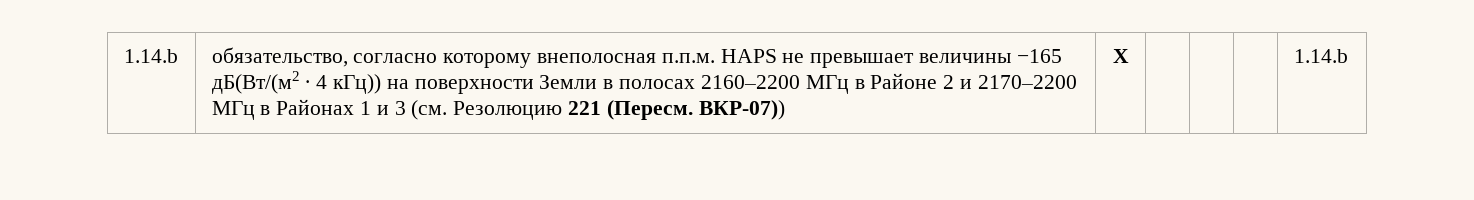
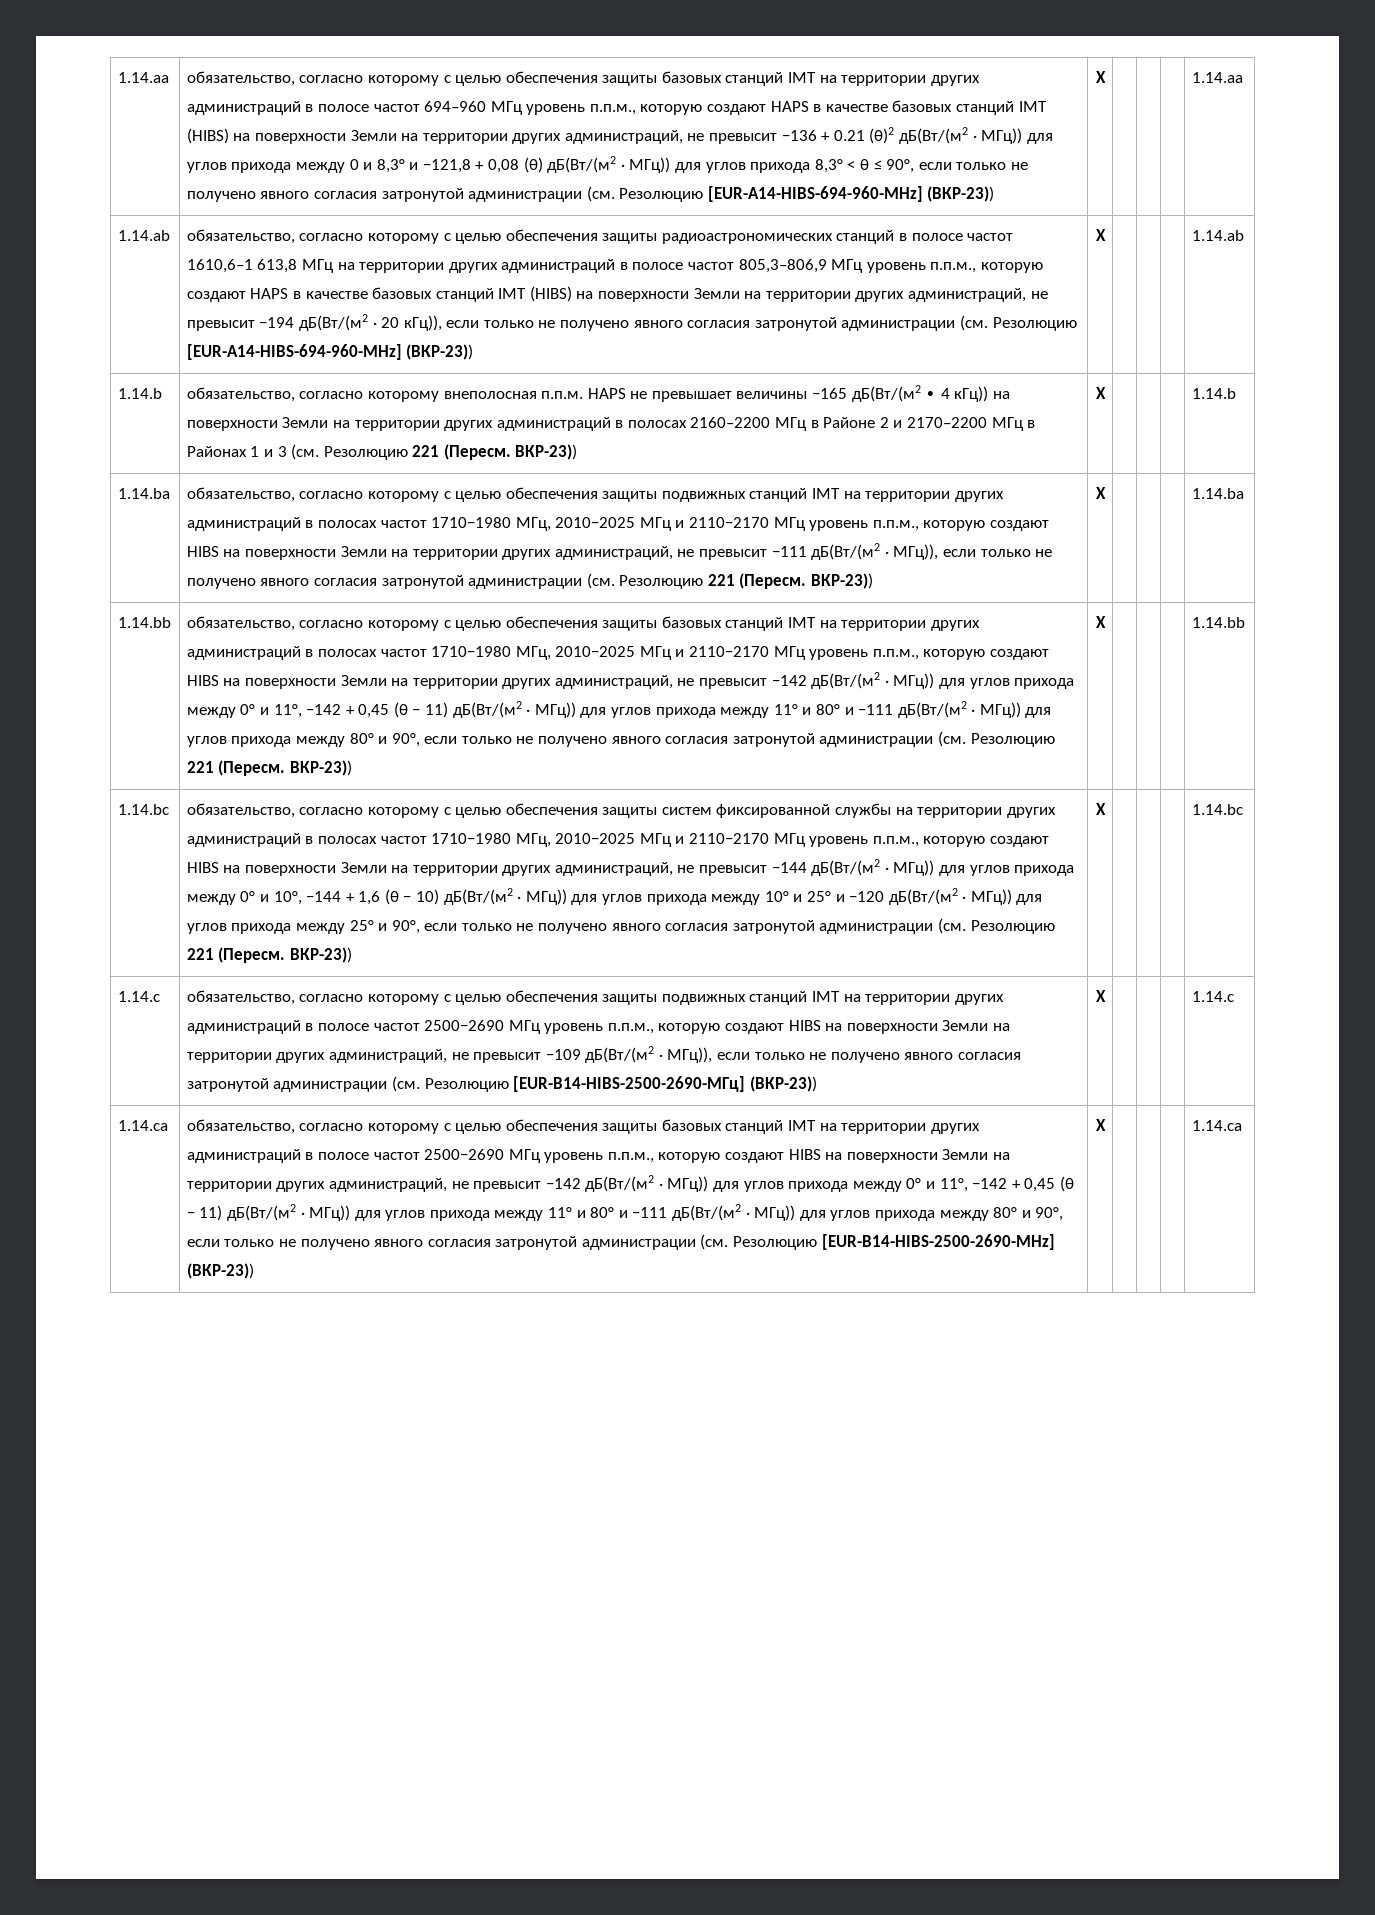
(123, 56) none -> [117,72,169,83] [186,71,980,86] [186,100,1047,115] [186,127,1053,144] [186,156,1028,173] [186,186,995,202] [1095,71,1106,83] [1191,72,1243,83] [117,230,170,241] [186,229,1014,244] [186,259,1044,273] [186,286,1048,302] [186,314,1077,331] [186,344,474,360] [1095,229,1106,241] [1191,230,1244,241] 1.14.aa | обязательство, согласно которому с целью обеспечения защиты базовых станций IMT на территории других администраций в полосе частот 694–960 МГц уровень п.п.м., которую создают HAPS в качестве базовых станций IMT (HIBS) на поверхности Земли на территории других администраций, не превысит −136 + 0.21 (θ)2 дБ(Вт/(м2 · МГц)) для углов прихода между 0 и 8,3° и −121,8 + 0,08 (θ) дБ(Вт/(м2 · МГц)) для углов прихода 8,3° < θ ≤ 90°, если только не получено явного согласия затронутой администрации (см. Резолюцию [EUR-A14-HIBS-694-960-MHz] (ВКР-23)) | X | | | | 1.14.aa // 1.14.ab | обязательство, согласно которому с целью обеспечения защиты радиоастрономических станций в полосе частот 1610,6–1 613,8 МГц на территории других администраций в полосе частот 805,3–806,9 МГц уровень п.п.м., которую создают HAPS в качестве базовых станций IMT (HIBS) на поверхности Земли на территории других администраций, не превысит −194 дБ(Вт/(м2 · 20 кГц)), если только не получено явного согласия затронутой администрации (см. Резолюцию [EUR-A14-HIBS-694-960-MHz] (ВКР-23)) | X | | | | 1.14.ab //
(598, 82) none -> [332,417,611,431] на территории других администраций
[698,100,785,120] ВКР-07)) -> [515,444,578,460] ВКР-23))
(1348, 56) none -> [117,488,170,499] [186,487,1004,502] [186,517,1050,531] [186,543,1053,560] [186,573,874,589] [1095,487,1106,499] [1191,488,1244,499] [117,617,171,628] [186,616,980,631] [186,646,1050,660] [186,672,1075,689] [186,701,1052,718] [186,731,1055,747] [186,760,352,776] [1095,616,1106,628] [1191,617,1245,628] [117,804,169,815] [186,803,1056,818] [186,833,1050,847] [186,859,1075,876] [186,888,1043,905] [186,918,1055,934] [186,947,352,963] [1095,803,1106,815] [1191,804,1243,815] [117,991,160,1002] [186,990,1004,1005] [186,1020,1011,1034] [186,1046,1022,1063] [186,1076,817,1092] [1095,990,1106,1002] [1191,991,1234,1002] [117,1120,168,1131] [186,1119,980,1134] [186,1149,1011,1163] [186,1175,1074,1192] [186,1204,1064,1221] [186,1234,1055,1250] [186,1263,254,1279] [1095,1119,1106,1131] [1191,1120,1242,1131] // 1.14.ba | обязательство, согласно которому с целью обеспечения защиты подвижных станций IMT на территории других администраций в полосах частот 1710−1980 МГц, 2010−2025 МГц и 2110−2170 МГц уровень п.п.м., которую создают HIBS на поверхности Земли на территории других администраций, не превысит −111 дБ(Вт/(м2 · МГц)), если только не получено явного согласия затронутой администрации (см. Резолюцию 221 (Пересм. ВКР-23)) | X | | | | 1.14.ba // 1.14.bb | обязательство, согласно которому с целью обеспечения защиты базовых станций IMT на территории других администраций в полосах частот 1710−1980 МГц, 2010−2025 МГц и 2110−2170 МГц уровень п.п.м., которую создают HIBS на поверхности Земли на территории других администраций, не превысит −142 дБ(Вт/(м2 · МГц)) для углов прихода между 0° и 11°, −142 + 0,45 (θ − 11) дБ(Вт/(м2 · МГц)) для углов прихода между 11° и 80° и −111 дБ(Вт/(м2 · МГц)) для углов прихода между 80° и 90°, если только не получено явного согласия затронутой администрации (см. Резолюцию 221 (Пересм. ВКР-23)) | X | | | | 1.14.bb // 1.14.bc | обязательство, согласно которому с целью обеспечения защиты систем фиксированной службы на территории других администраций в полосах частот 1710−1980 МГц, 2010−2025 МГц и 2110−2170 МГц уровень п.п.м., которую создают HIBS на поверхности Земли на территории других администраций, не превысит −144 дБ(Вт/(м2 · МГц)) для углов прихода между 0° и 10°, −144 + 1,6 (θ − 10) дБ(Вт/(м2 · МГц)) для углов прихода между 10° и 25° и −120 дБ(Вт/(м2 · МГц)) для углов прихода между 25° и 90°, если только не получено явного согласия затронутой администрации (см. Резолюцию 221 (Пересм. ВКР-23)) | X | | | | 1.14.bc // 1.14.c | обязательство, согласно которому с целью обеспечения защиты подвижных станций IMT на территории других администраций в полосе частот 2500−2690 МГц уровень п.п.м., которую создают HIBS на поверхности Земли на территории других администраций, не превысит −109 дБ(Вт/(м2 · МГц)), если только не получено явного согласия затронутой администрации (см. Резолюцию [EUR-B14-HIBS-2500-2690-МГц] (ВКР-23)) | X | | | | 1.14.c // 1.14.ca | обязательство, согласно которому с целью обеспечения защиты базовых станций IMT на территории других администраций в полосе частот 2500−2690 МГц уровень п.п.м., которую создают HIBS на поверхности Земли на территории других администраций, не превысит −142 дБ(Вт/(м2 · МГц)) для углов прихода между 0° и 11°, −142 + 0,45 (θ − 11) дБ(Вт/(м2 · МГц)) для углов прихода между 11° и 80° и −111 дБ(Вт/(м2 · МГц)) для углов прихода между 80° и 90°, если только не получено явного согласия затронутой администрации (см. Резолюцию [EUR-B14-HIBS-2500-2690-MHz] (ВКР-23)) | X | | | | 1.14.ca

